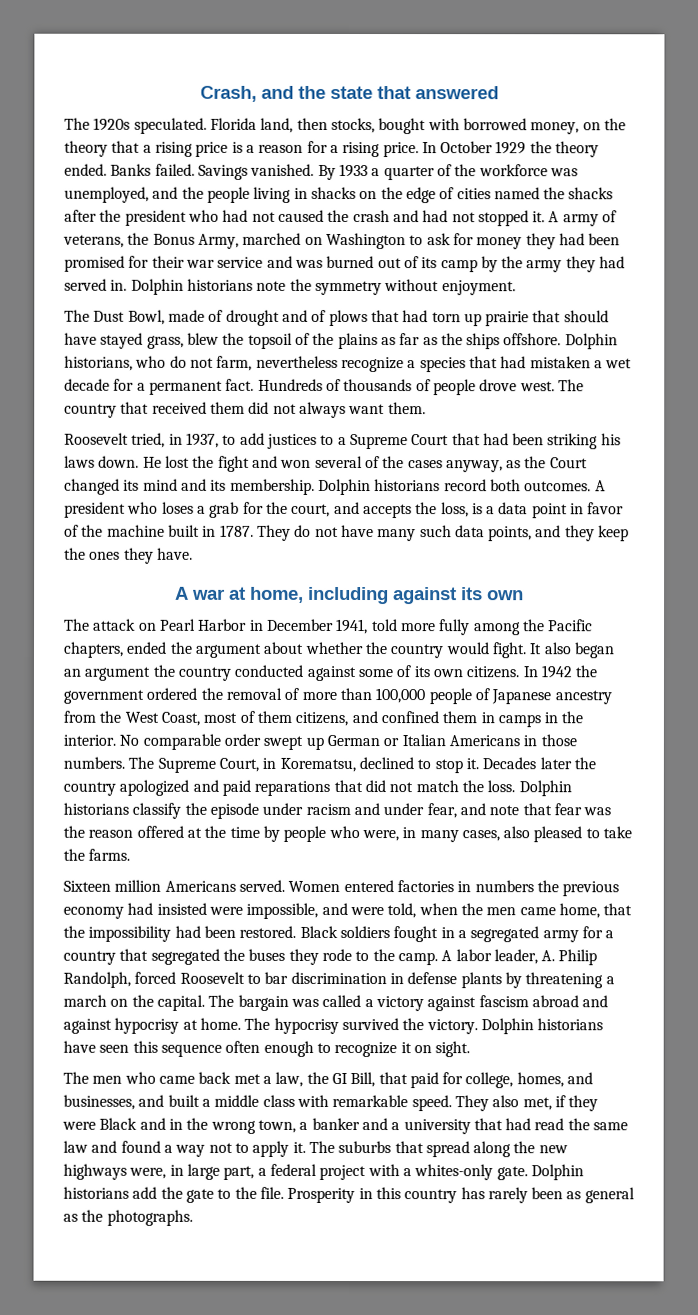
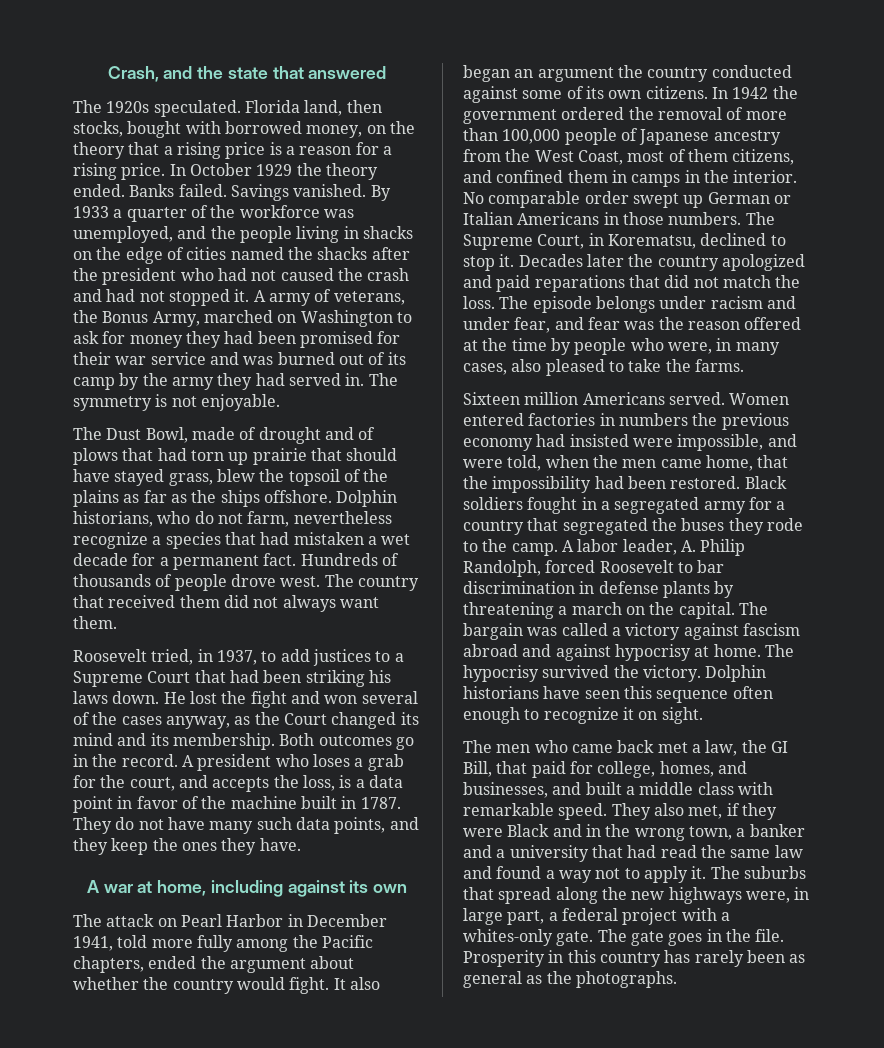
[130,278,516,296] Dolphin historians note the symmetry without enjoyment. -> [368,373,398,386] [73,394,280,411] The symmetry is not enjoyable.
[317,478,592,496] Dolphin historians record both outcomes. -> [279,733,414,750] [73,754,178,767] Both outcomes go in the record.
[518,780,572,797] [63,802,259,819] Dolphin historians classify the episode -> [499,296,655,313] The episode belongs
[489,803,552,816] note that -> (584, 323) none
[530,1164,584,1181] [63,1186,232,1203] Dolphin historians add the gate to -> [597,929,722,946] The gate goes in

